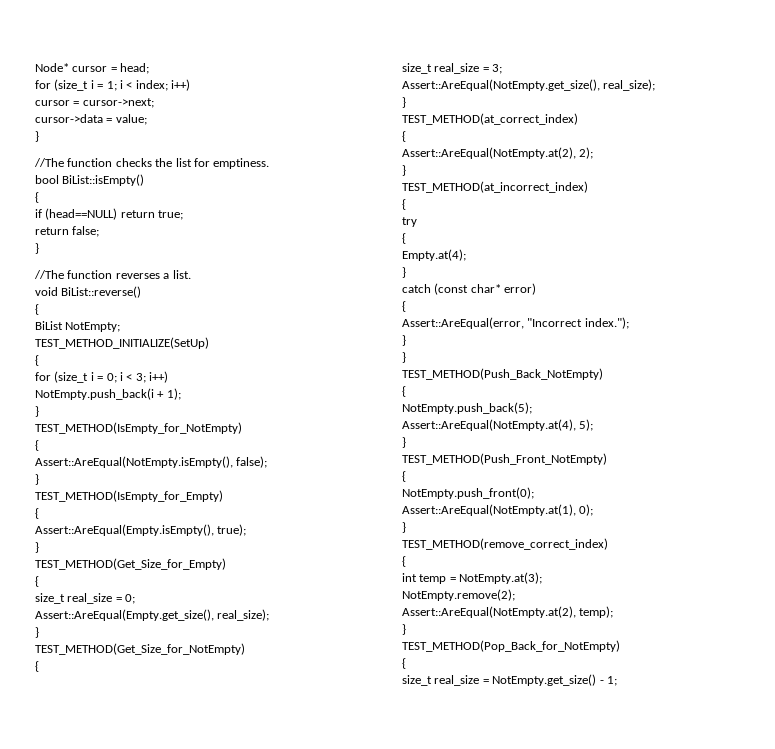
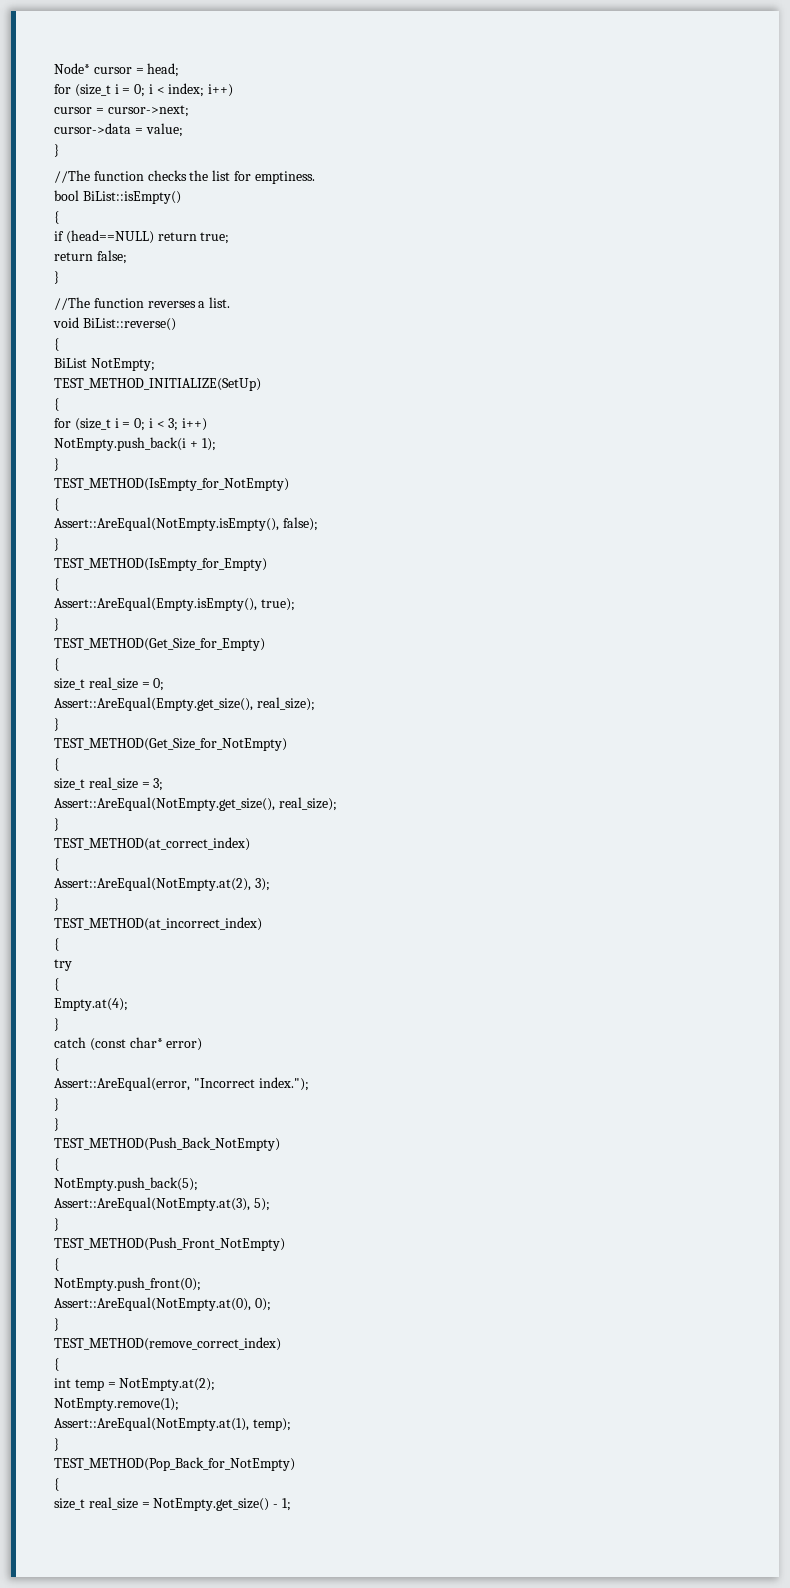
[106,81,117,91] 1; -> [134,84,146,97] 0;
[579,147,594,159] 2); -> [254,878,270,891] 3);
[402,419,576,431] Assert::AreEqual(NotEmpty.at(4), -> [54,1197,250,1211] Assert::AreEqual(NotEmpty.at(3),
[402,504,576,516] Assert::AreEqual(NotEmpty.at(1), -> [54,1297,251,1311] Assert::AreEqual(NotEmpty.at(0),
[459,572,543,584] [402,589,515,601] [402,606,576,618] NotEmpty.at(3); // NotEmpty.remove(2); // Assert::AreEqual(NotEmpty.at(2), -> [119,1378,216,1391] [54,1398,179,1411] [54,1417,249,1431] NotEmpty.at(2); // NotEmpty.remove(1); // Assert::AreEqual(NotEmpty.at(1),

